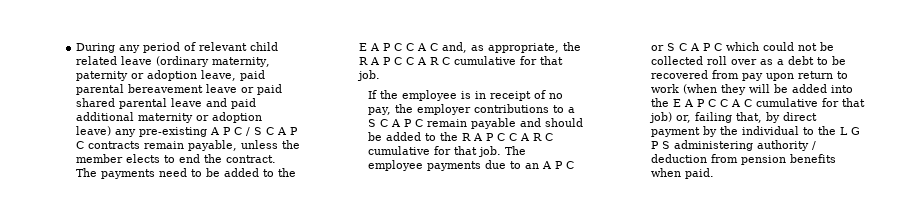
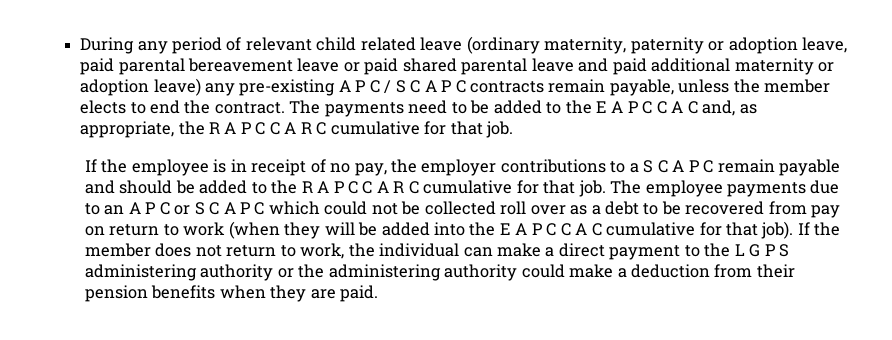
[765,73,794,81] upon -> [84,226,105,236] on
[648,112,818,123] [650,126,799,137] job) or, failing that, by direct payment by the individual -> [761,221,841,239] [84,243,681,260] job). If the member does not return to work, the individual can make a direct payment
[811,141,816,150] / -> [277,264,627,281] or the administering authority could make a
(738, 158) none -> [756,264,795,278] their
(681, 172) none -> [270,285,336,302] they are

